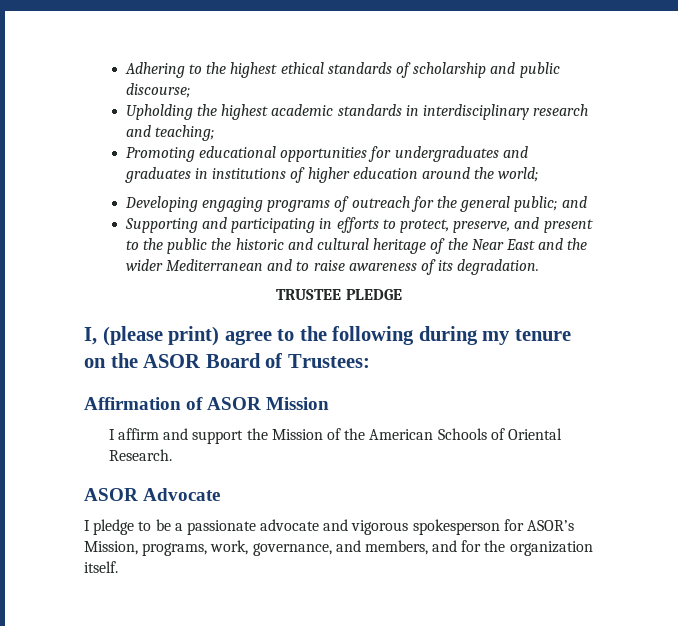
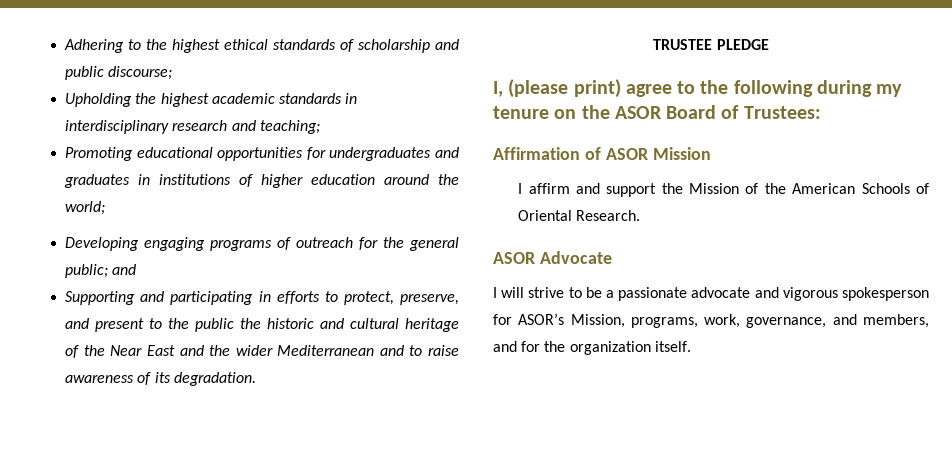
[93,519,135,535] pledge -> [501,287,565,298] will strive

